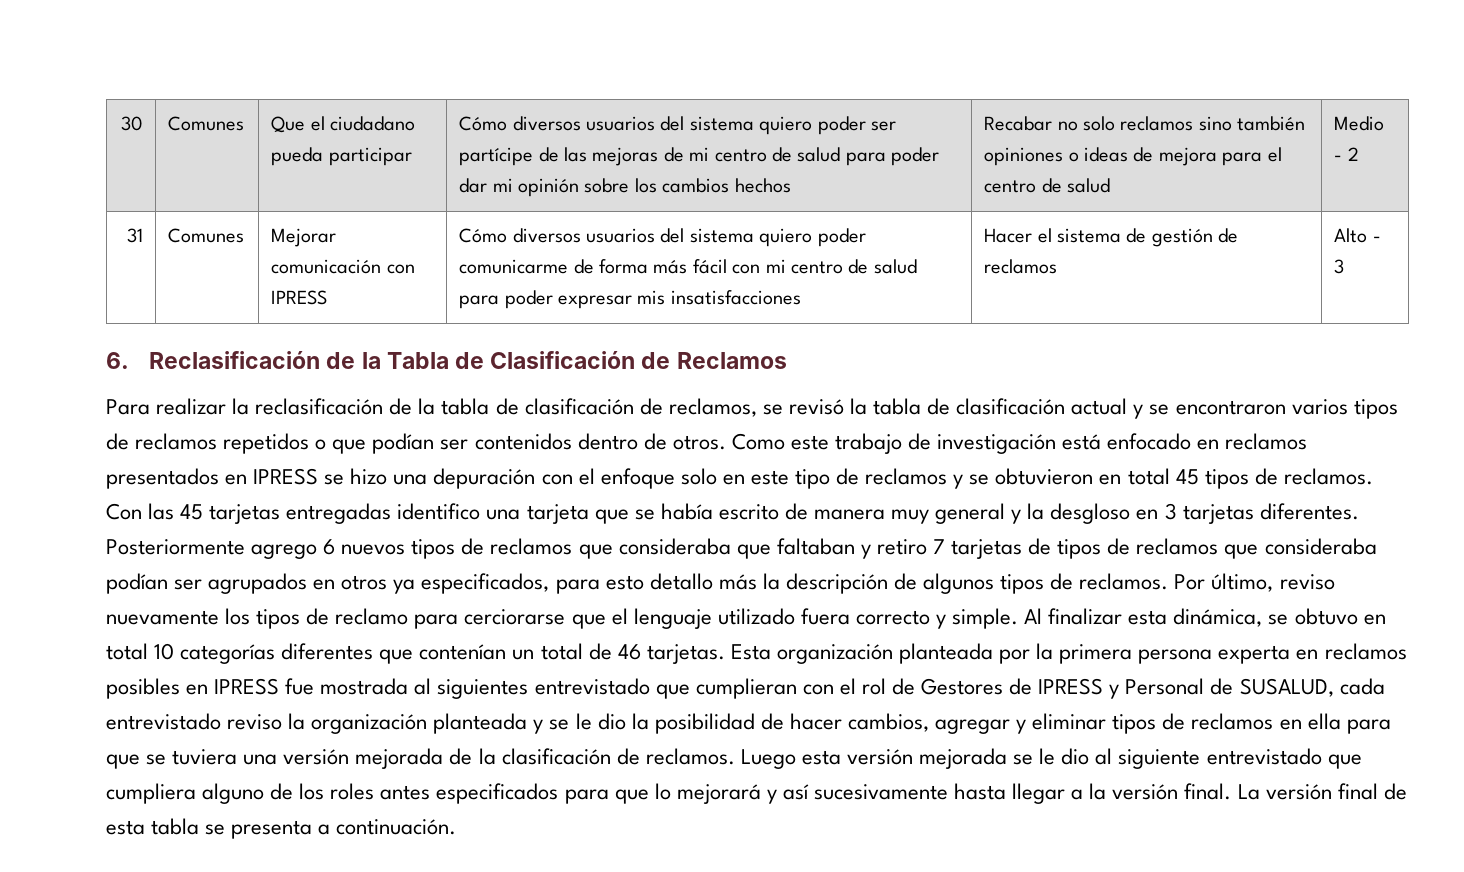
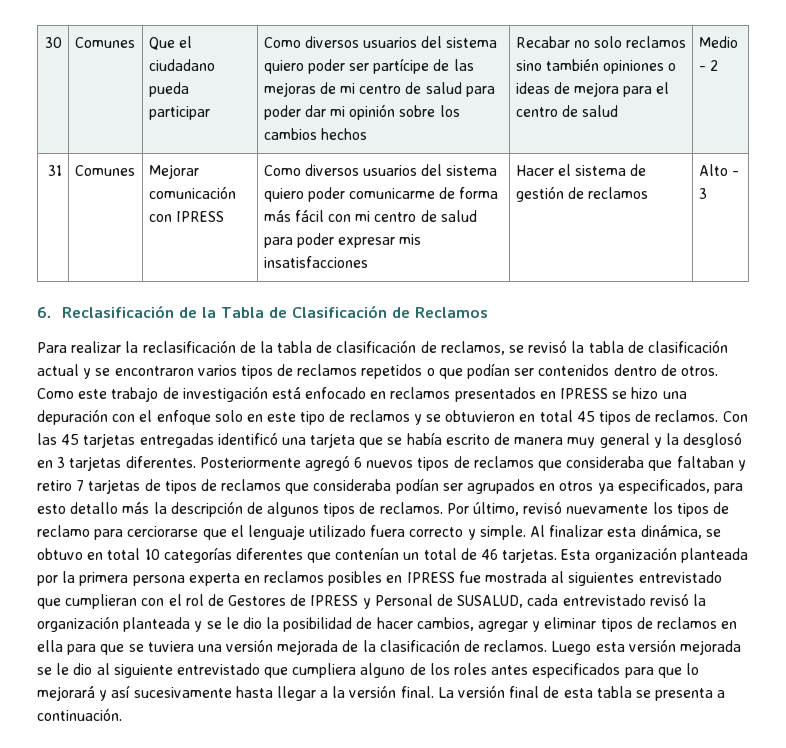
[459,116,508,131] Cómo -> [263,37,301,48] Como
[459,228,508,243] Cómo -> [263,165,301,176] Como
[397,503,481,520] identifico -> [217,432,278,445] identificó
[1050,503,1131,524] desgloso -> [683,432,743,448] desglosó
[251,544,318,559] agrego -> [304,455,350,471] agregó
[1279,574,1335,590] reviso -> [523,501,563,514] revisó
[227,714,283,730] reviso -> [649,593,689,606] revisó

